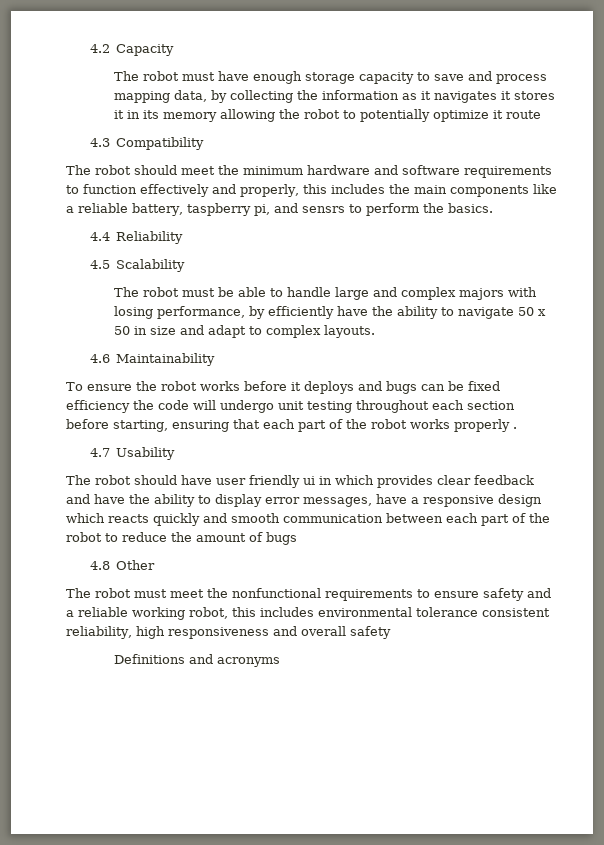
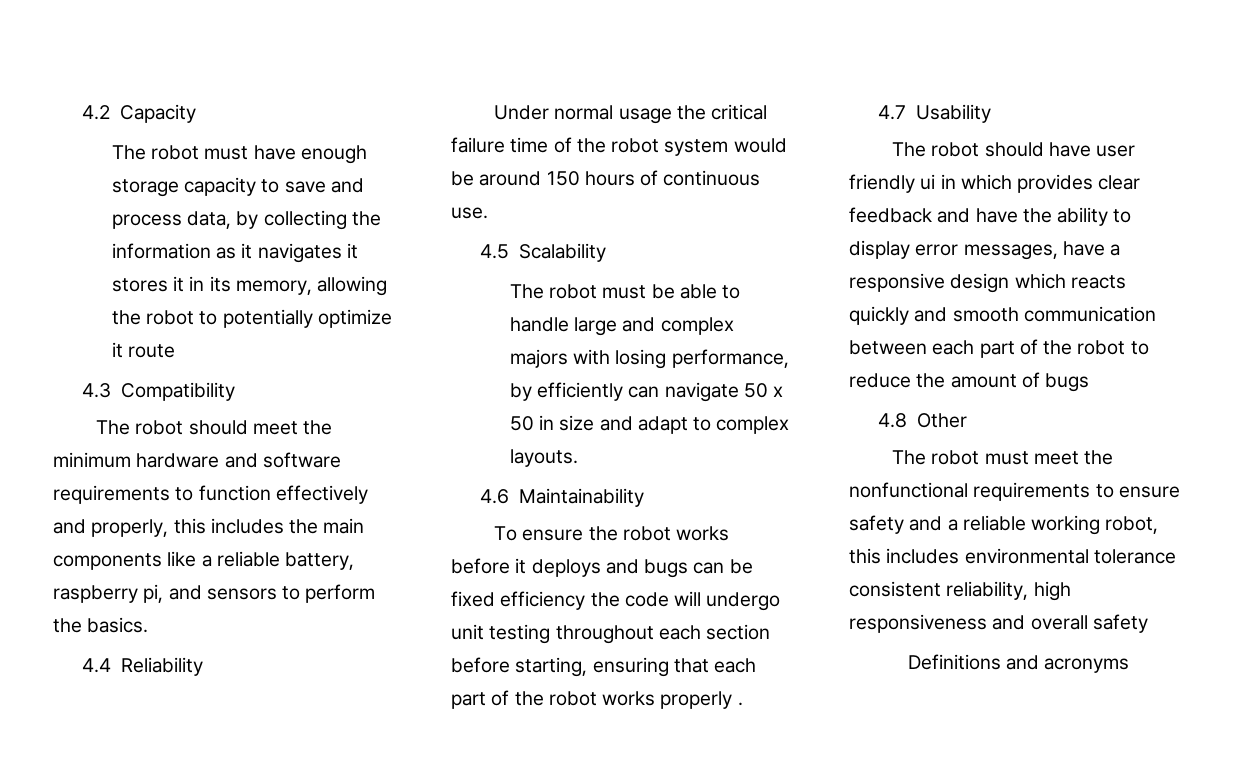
[114,91,171,103] mapping -> (182, 221) none
[163,112,218,122] memory -> [235,280,312,295] memory,
[186,203,251,216] taspberry -> [53,585,138,603] raspberry
[301,206,345,213] sensrs -> [206,588,277,600] sensors
(184, 237) none -> [494,104,768,124] [451,137,787,156] [451,170,761,186] [451,207,488,219] // Under normal usage the critical failure time of the robot system would be around 150 hours of continuous use.
[337,306,455,319] have the ability to -> [628,386,660,398] can

